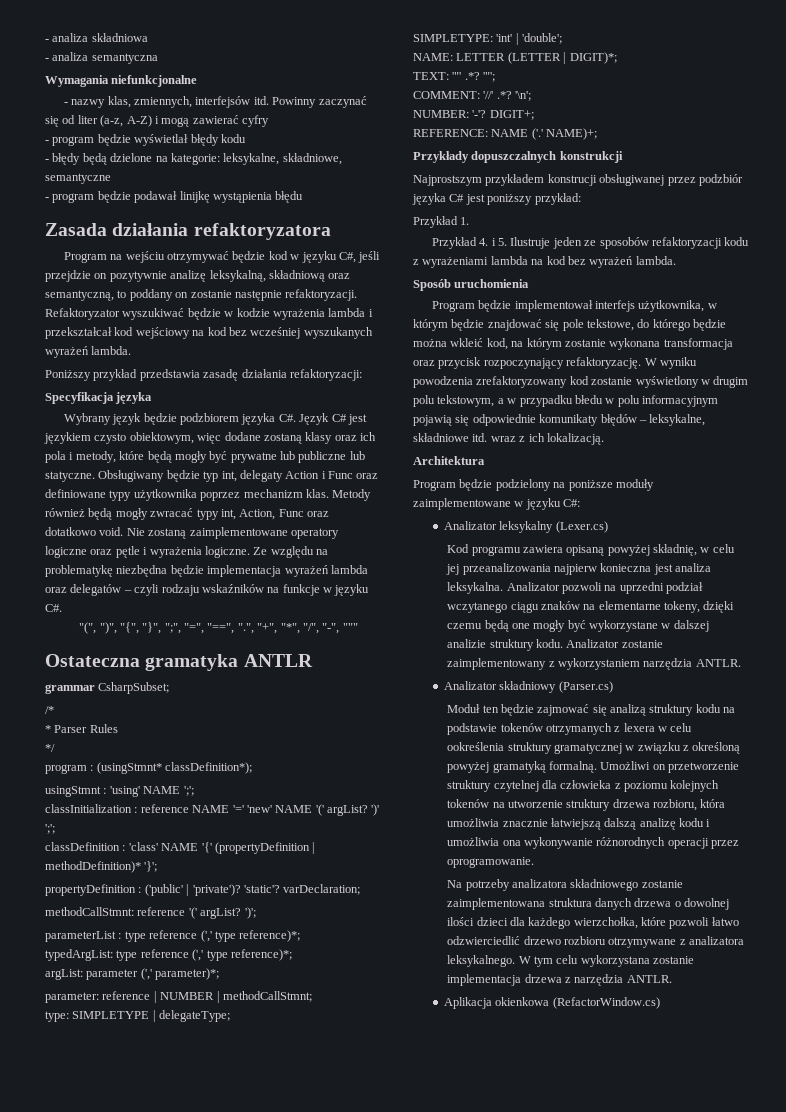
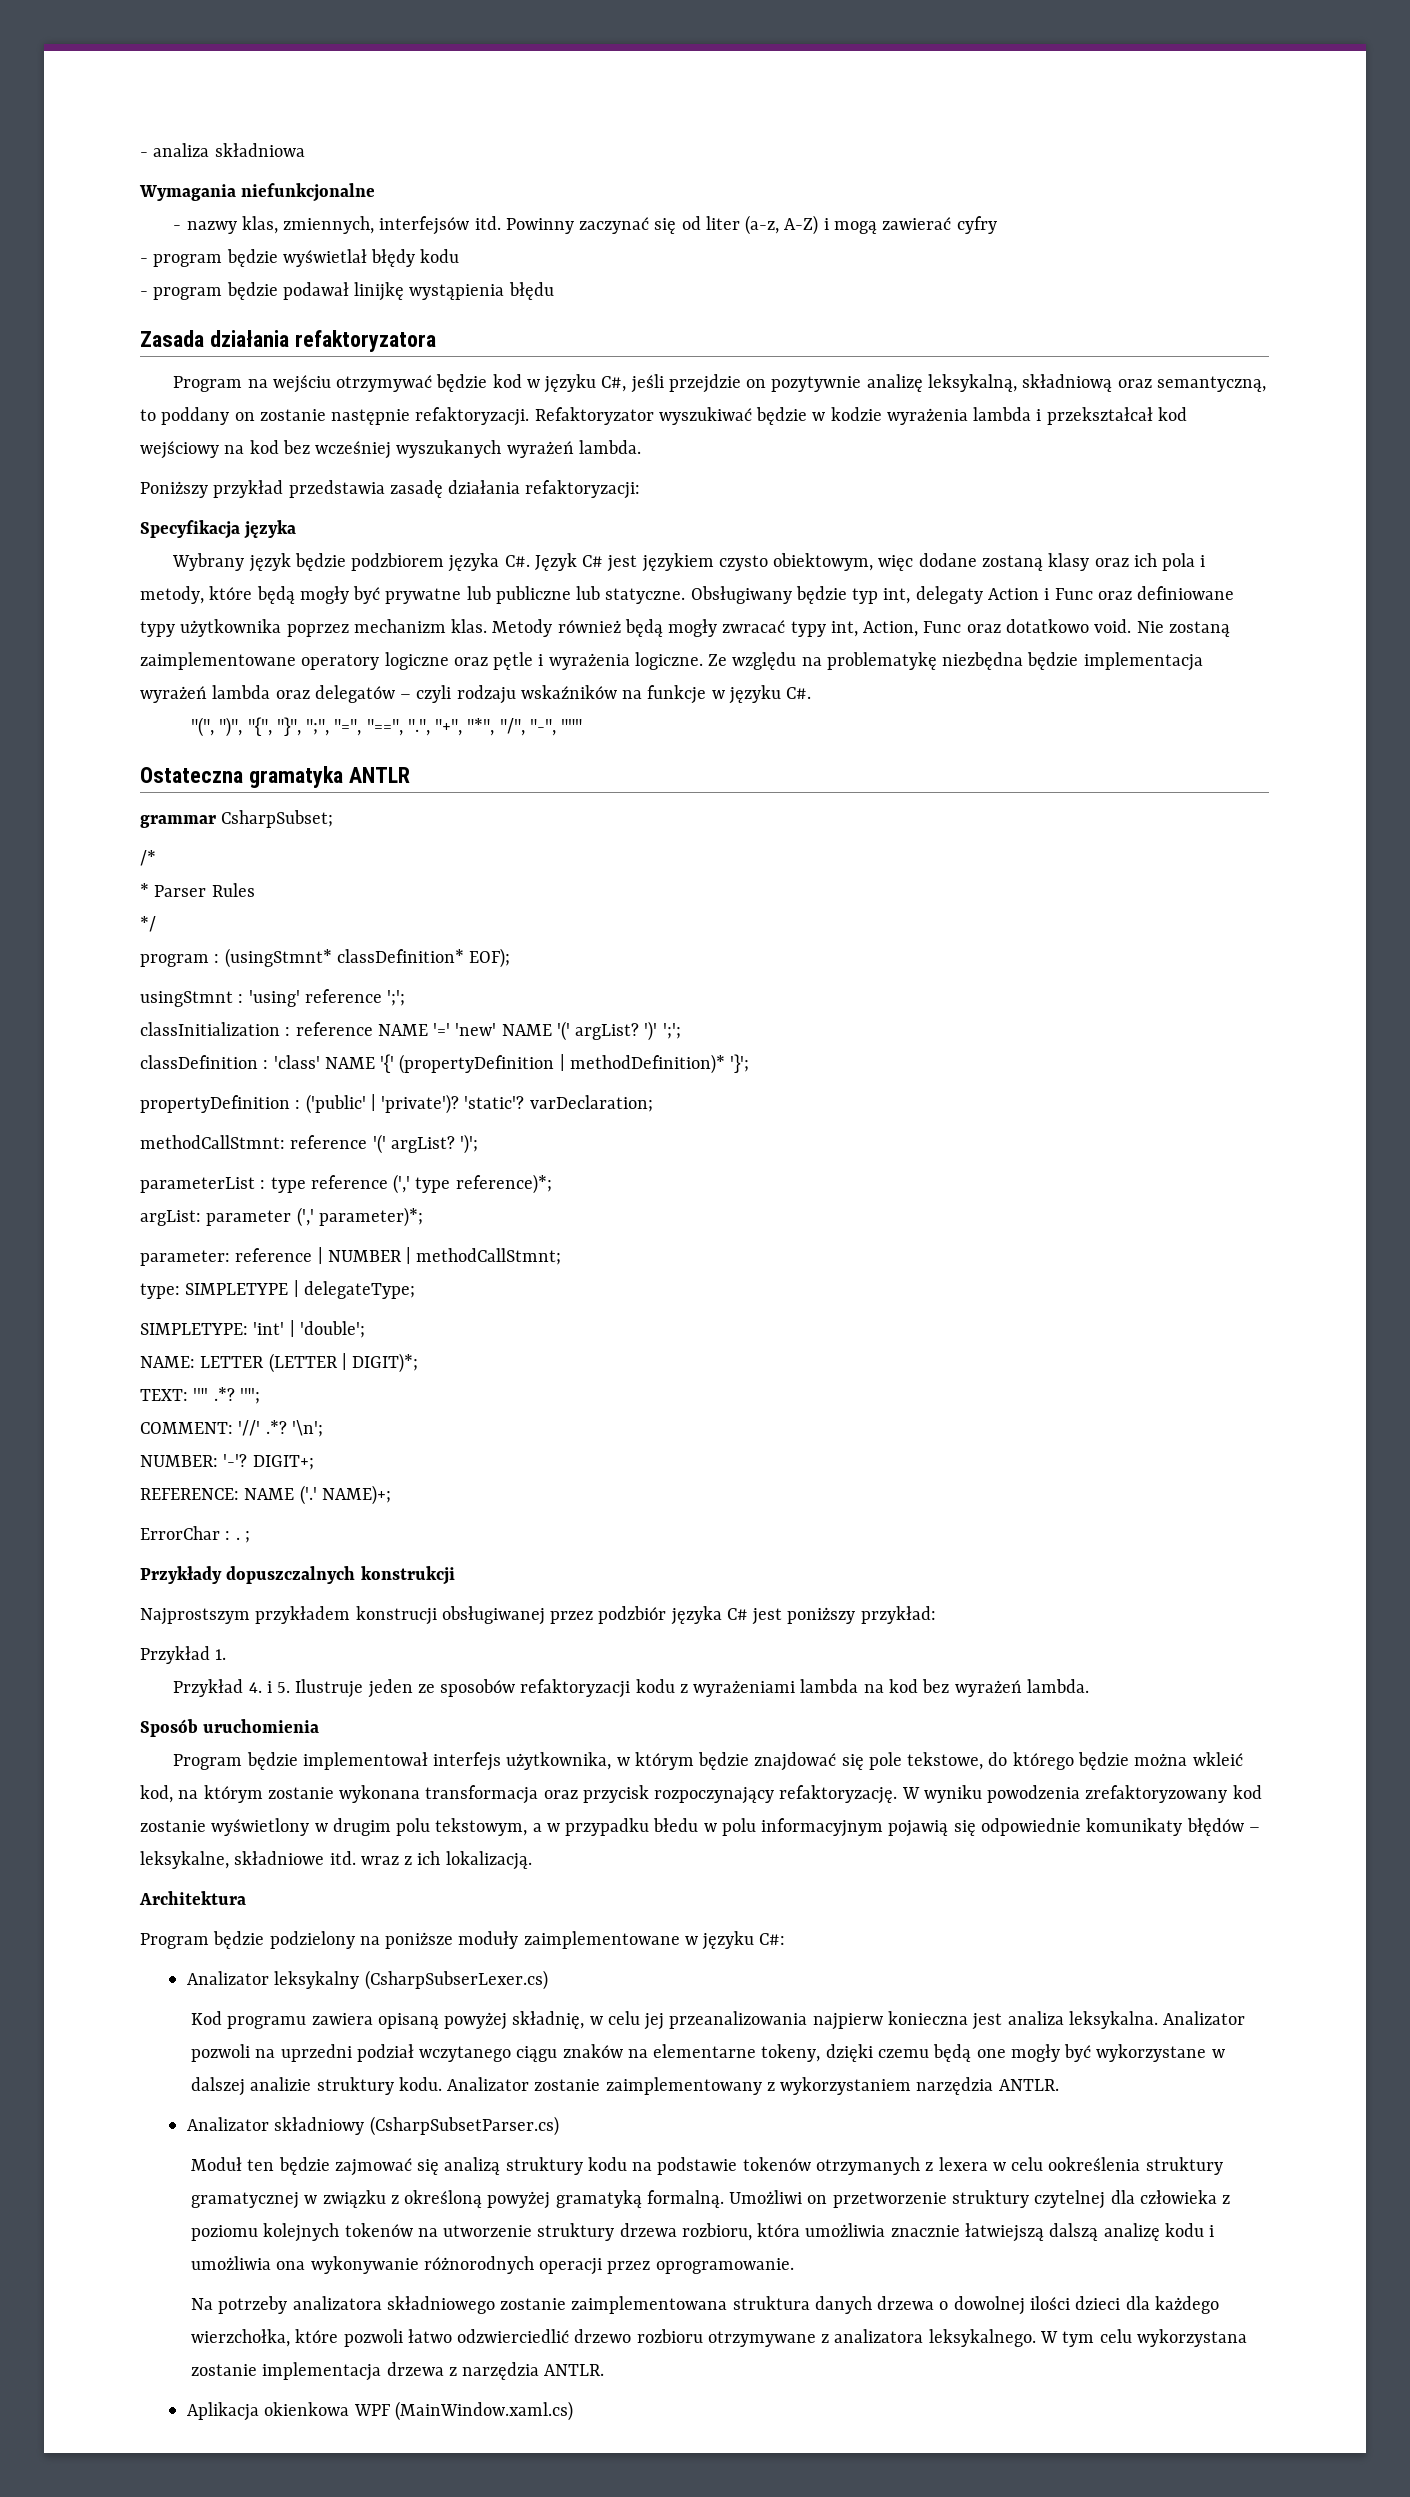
[45,52,158,64] // - analiza semantyczna -> (305, 150) none
[45,153,342,165] [45,173,111,184] // - błędy będą dzielone na kategorie: leksykalne, składniowe, semantyczne -> (460, 256) none
[165,762,253,774] classDefinition*); -> [336,948,511,968] classDefinition* EOF);
[143,786,181,794] NAME -> [304,989,382,1003] reference
[45,949,292,961] // typedArgList: type reference (',' type reference)*; -> (552, 1184) none
(598, 134) none -> [140,1526,250,1543] // ErrorChar : . ;
[555,521,608,533] (Lexer.cs) -> [364,1970,548,1990] (CsharpSubserLexer.cs)
[558,681,613,693] (Parser.cs) -> [369,2116,559,2136] (CsharpSubsetParser.cs)
[552,997,660,1009] (RefactorWindow.cs) -> [353,2401,573,2421] WPF (MainWindow.xaml.cs)

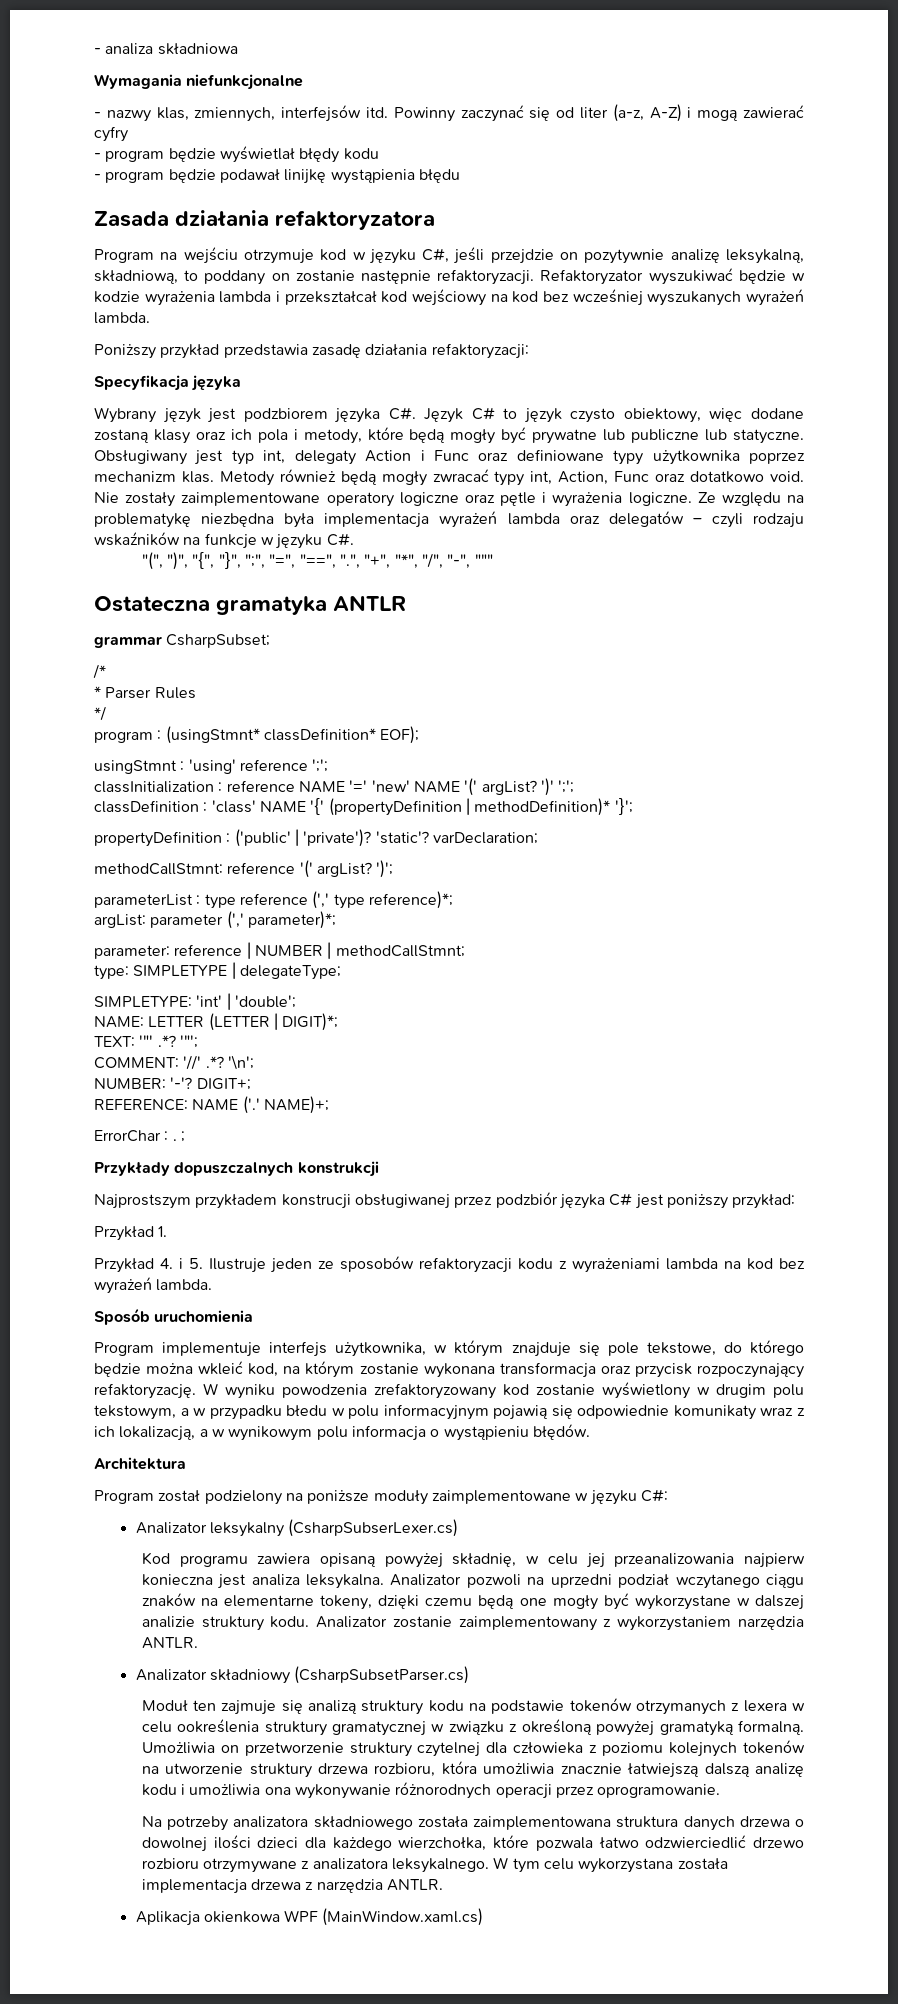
[336,374,488,392] otrzymywać będzie -> [243,249,314,264] otrzymuje
[1022,374,1266,392] składniową oraz semantyczną, -> [94,270,178,284] składniową,
[294,553,346,571] będzie -> [207,408,237,423] jest
[607,553,874,572] jest językiem czysto obiektowym, -> [503,408,701,423] to język czysto obiektowy,
[795,586,847,604] będzie -> [194,450,224,465] jest
[1168,621,1230,637] zostaną -> [125,492,176,507] zostały
[1027,652,1079,670] będzie -> [284,513,315,528] była
[246,1752,428,1770] będzie implementował -> [162,1342,262,1357] implementuje
[698,1752,837,1771] będzie znajdować -> [511,1342,571,1357] znajduje
[1186,1818,1260,1836] [140,1851,532,1870] błędów – leksykalne, składniowe itd. wraz z ich lokalizacją. -> [760,1407,806,1416] [94,1424,590,1441] wraz z ich lokalizacją, a w wynikowym polu informacja o wystąpieniu błędów.
[213,1931,265,1949] będzie -> [158,1490,201,1502] został
[278,2157,412,2176] będzie zajmować -> [221,1700,277,1715] zajmuje
[729,2190,803,2204] Umożliwi -> [141,1742,215,1754] Umożliwia
[500,2298,567,2310] zostanie -> [417,1816,468,1828] została
[343,2329,403,2347] pozwoli -> [535,1837,593,1851] pozwala
[191,2364,258,2376] zostanie -> [677,1858,728,1870] została

